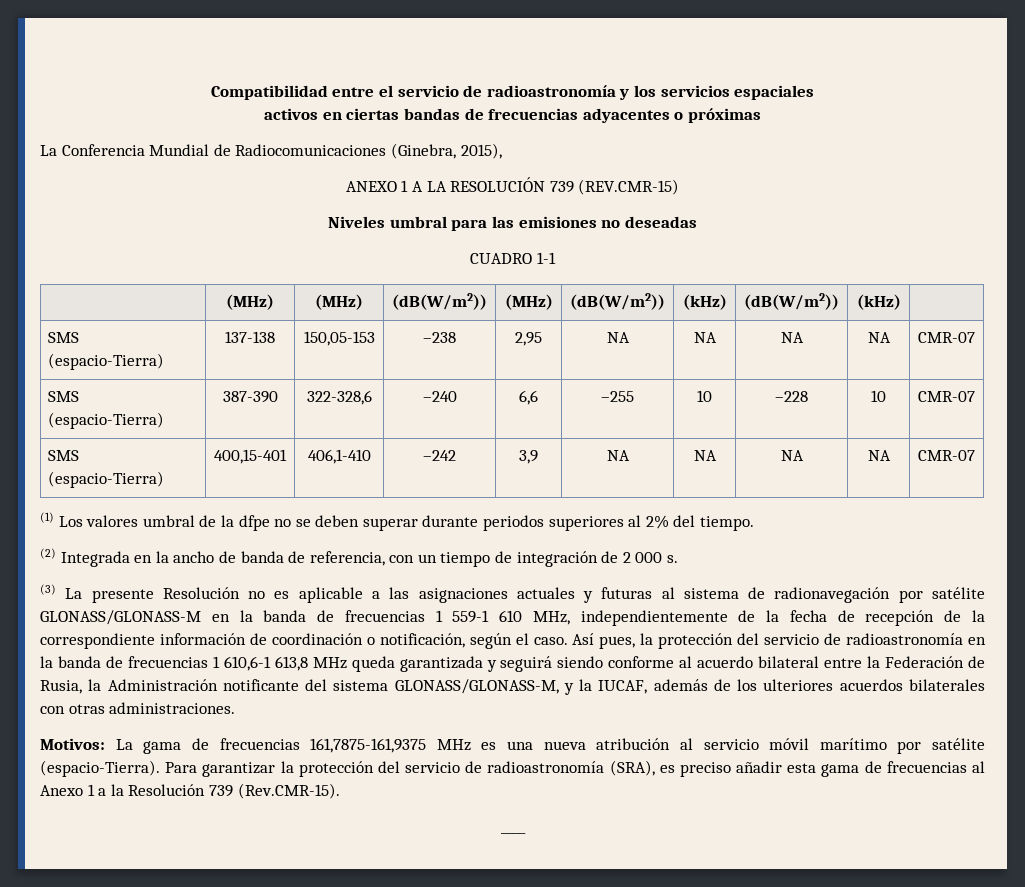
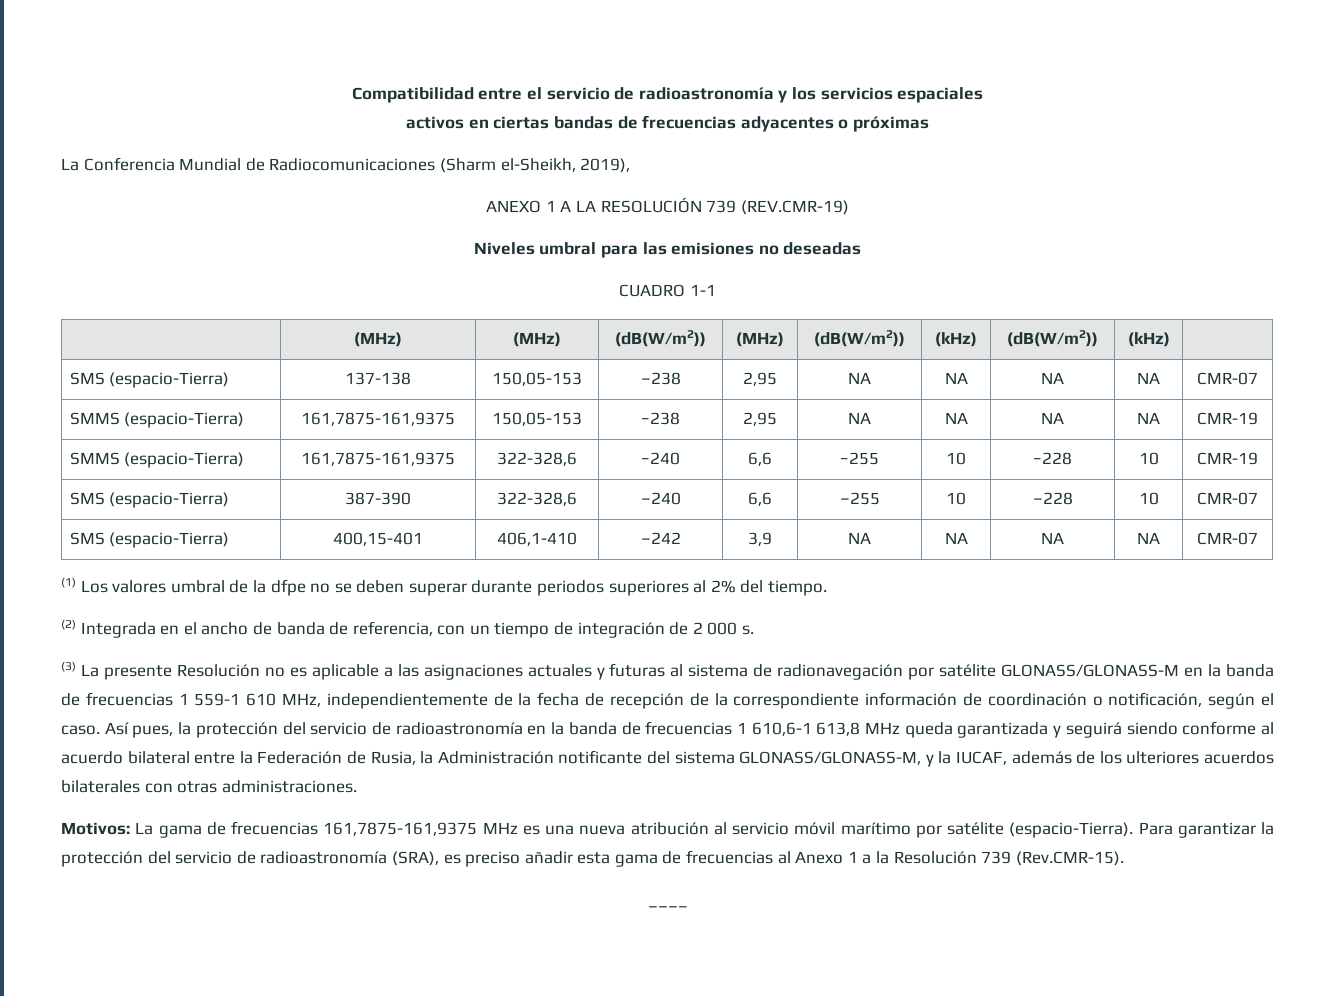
[390,143,502,159] (Ginebra, 2015), -> [439,158,631,173] (Sharm el-Sheikh, 2019),
[578,179,680,195] (REV.CMR-15) -> [740,200,849,215] (REV.CMR-19)
(975, 337) none -> [69,412,245,428] [301,412,455,426] [492,412,582,426] [641,412,680,425] [743,412,777,426] [848,412,871,424] [944,412,968,424] [1041,412,1064,424] [1137,412,1160,424] [1197,412,1258,425] [69,452,245,468] [301,452,455,466] [497,452,577,466] [641,452,680,465] [748,452,772,466] [840,452,879,465] [946,452,966,465] [1033,452,1072,465] [1138,452,1159,465] [1197,452,1258,465] // SMMS (espacio-Tierra) | 161,7875-161,9375 | 150,05-153 | −238 | 2,95 | NA | NA | NA | NA | CMR-19 // SMMS (espacio-Tierra) | 161,7875-161,9375 | 322-328,6 | −240 | 6,6 | −255 | 10 | −228 | 10 | CMR-19
[155,551,169,563] la -> [183,622,197,635] el

